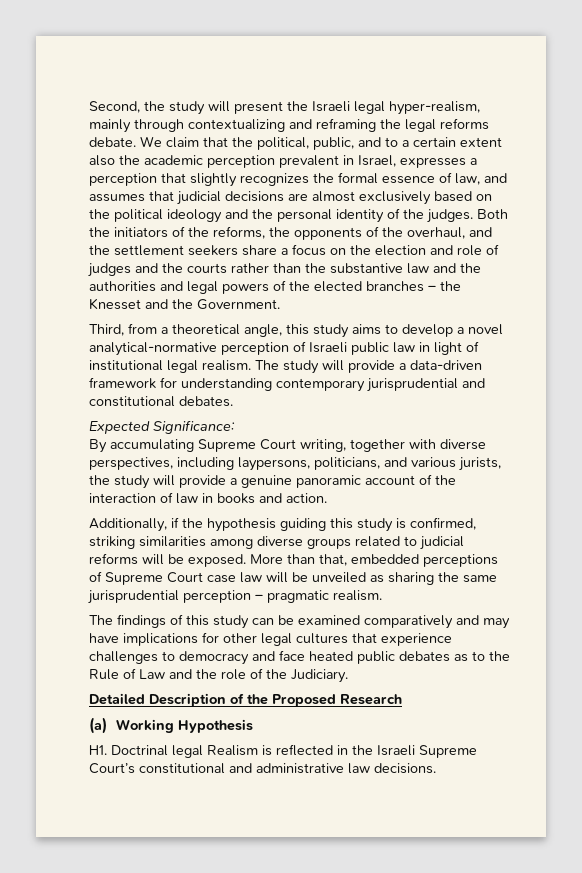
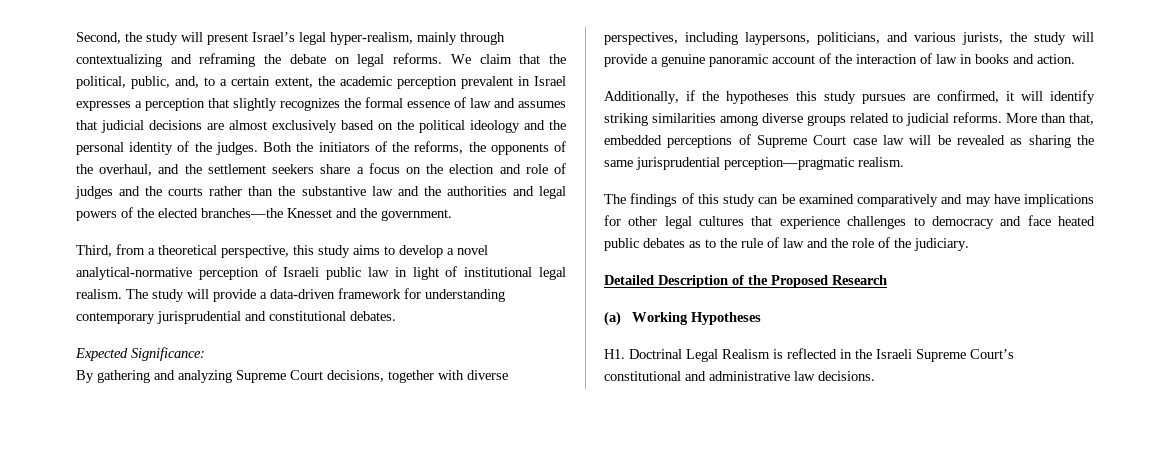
[287,101,350,112] the Israeli -> [252,32,295,42] Israel’s
[405,118,489,132] [89,137,136,147] legal reforms debate. -> [289,53,443,67] debate on legal reforms.
[358,137,381,147] and -> [175,76,200,88] and,
[460,137,502,147] [89,155,115,166] extent also -> [274,77,313,88] extent,
[358,155,396,167] Israel, -> [534,76,566,86] Israel
[455,173,480,185] law, -> [470,98,491,108] law
[366,281,461,292] branches – the -> [201,208,283,218] branches—the
[197,299,280,310] Government. -> [381,209,452,221] government.
[244,324,282,337] angle, -> [221,245,289,258] perspective,
[110,439,346,452] accumulating Supreme Court writing, -> [97,370,384,383] gathering and analyzing Supreme Court decisions,
[207,517,476,532] hypothesis guiding this study is confirmed, -> [726,90,1095,104] hypotheses this study pursues are confirmed, it will identify
[89,553,246,567] reforms will be exposed. -> [953,112,1002,123] reforms.
[312,572,366,583] unveiled -> [957,135,1005,145] revealed
[183,590,329,603] perception – pragmatic -> [724,157,854,170] perception—pragmatic
[89,668,165,680] Rule of Law -> [741,237,804,248] rule of law
[291,669,348,683] Judiciary. -> [914,238,969,251] judiciary.
[178,719,254,733] Hypothesis -> [690,312,761,325] Hypotheses
[172,745,203,758] legal -> [686,349,718,362] Legal

